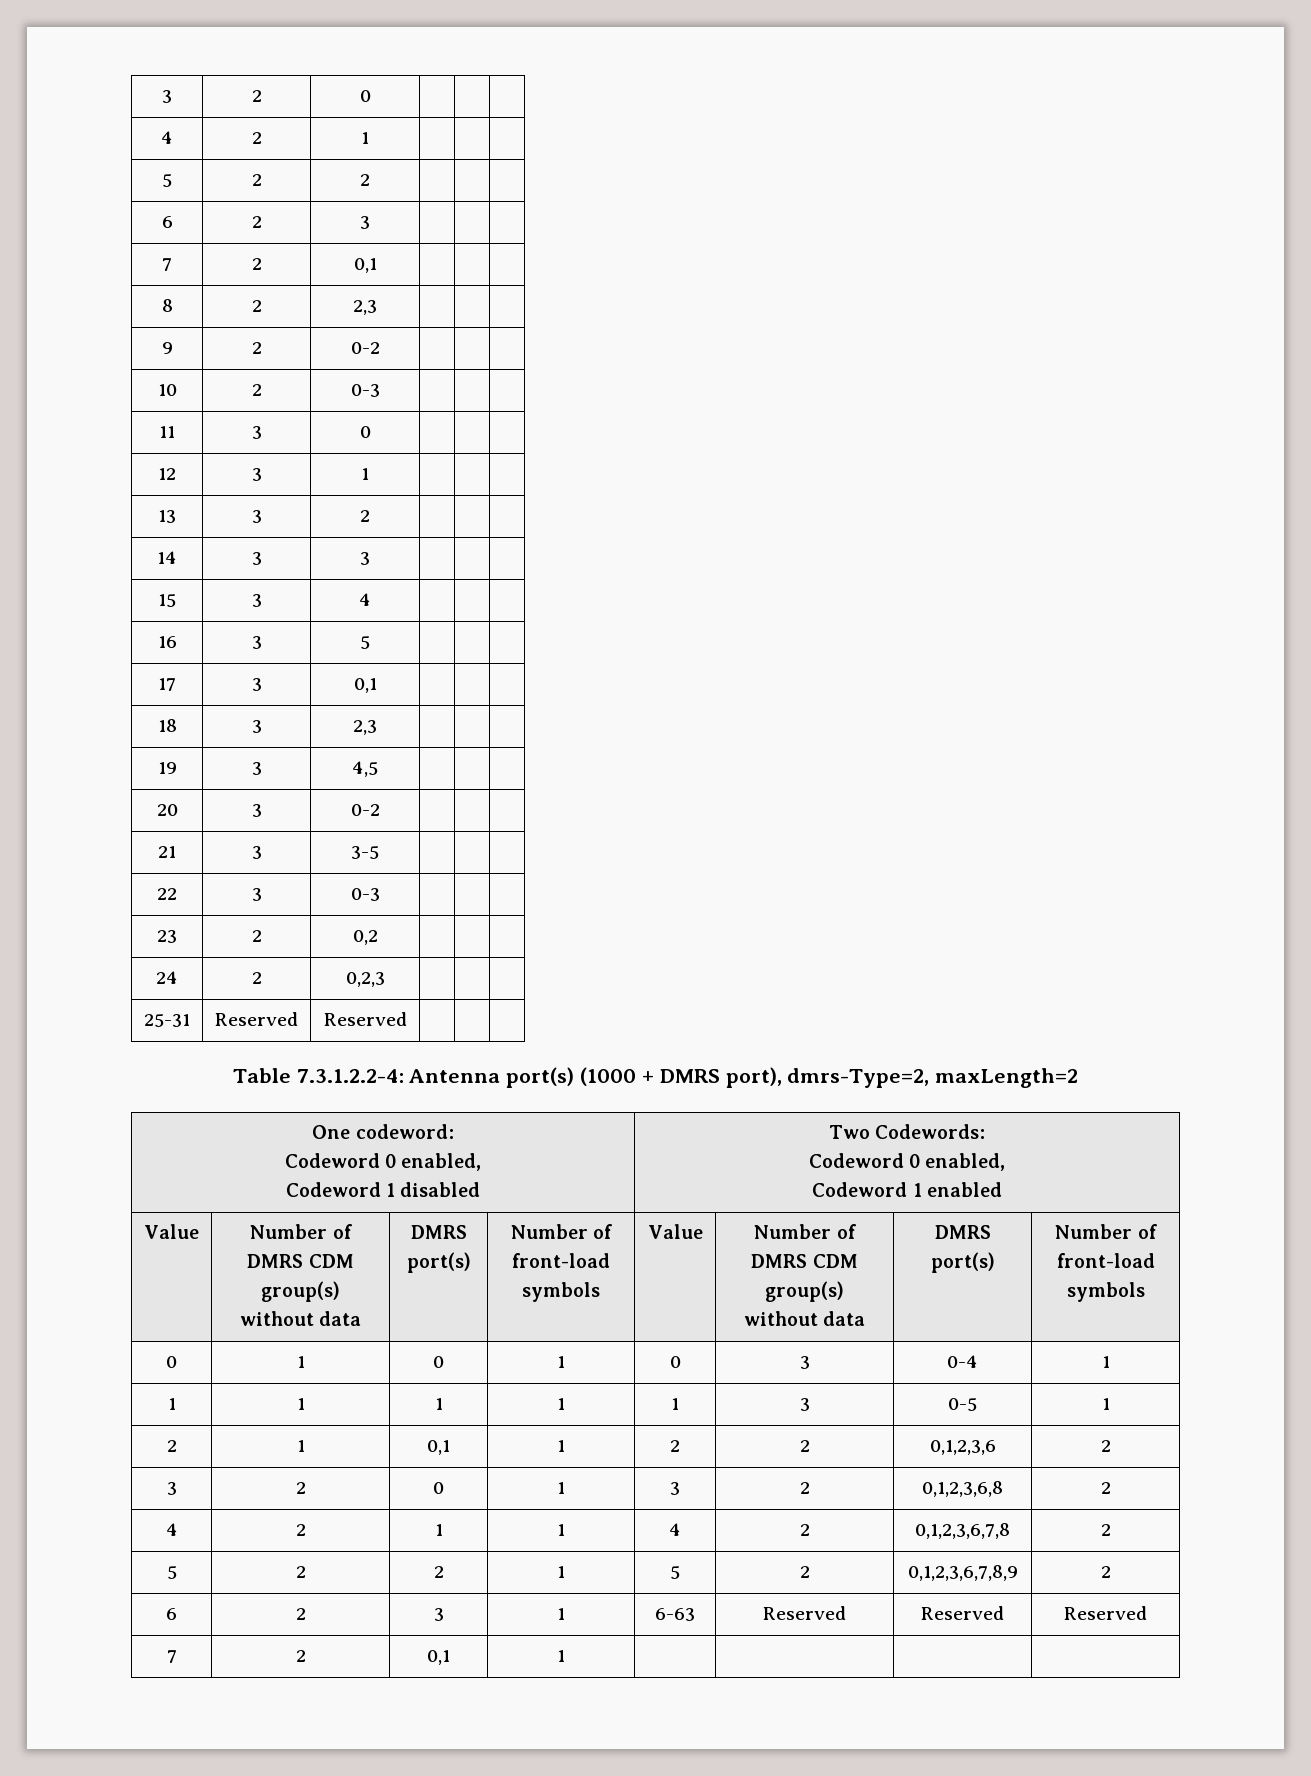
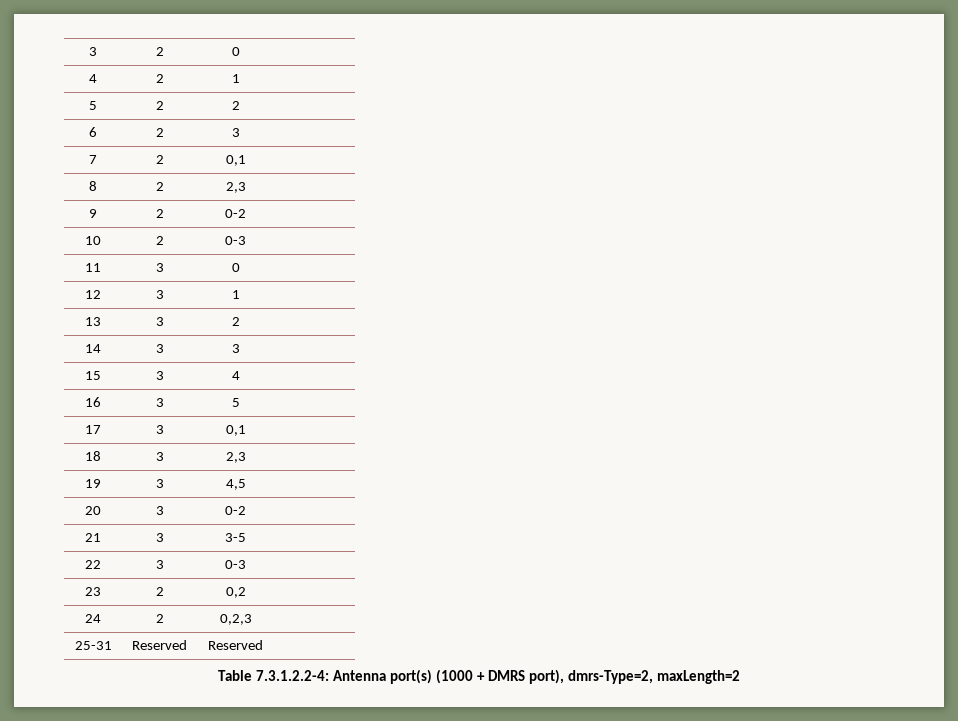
[312,1124,454,1139] [284,1153,482,1171] [285,1182,481,1197] [828,1124,986,1139] [808,1153,1006,1171] [812,1182,1002,1197] [144,1224,200,1239] [250,1224,352,1239] [247,1254,354,1268] [261,1281,340,1302] [239,1311,362,1326] [410,1225,467,1239] [406,1252,471,1273] [510,1224,613,1239] [512,1253,610,1268] [522,1282,600,1302] [647,1224,703,1239] [754,1224,856,1239] [751,1254,858,1268] [765,1281,844,1302] [743,1311,866,1326] [934,1225,991,1239] [930,1252,995,1273] [1055,1224,1157,1239] [1056,1253,1155,1268] [1066,1282,1145,1302] [166,1356,177,1368] [296,1356,305,1368] [433,1356,444,1368] [557,1356,565,1368] [669,1356,681,1368] [799,1356,810,1369] [947,1355,978,1368] [1101,1356,1110,1368] [167,1398,176,1410] [296,1398,305,1410] [434,1398,443,1410] [557,1398,565,1410] [671,1398,679,1410] [799,1398,810,1411] [948,1398,977,1411] [1101,1398,1110,1410] [166,1440,177,1452] [296,1440,305,1452] [427,1440,450,1455] [557,1440,565,1452] [670,1440,680,1452] [799,1440,810,1452] [929,1440,996,1455] [1100,1440,1111,1452] [166,1482,177,1495] [295,1482,306,1494] [433,1482,444,1494] [557,1482,565,1494] [670,1482,680,1495] [799,1482,810,1494] [922,1481,1003,1497] [1100,1482,1111,1494] [165,1523,178,1536] [295,1524,306,1536] [434,1524,443,1536] [557,1524,565,1536] [669,1523,681,1536] [799,1524,810,1536] [915,1523,1010,1539] [1100,1524,1111,1536] [166,1566,177,1579] [295,1566,306,1578] [433,1566,444,1578] [557,1566,565,1578] [670,1566,680,1579] [799,1566,810,1578] [907,1565,1018,1581] [1100,1566,1111,1578] [166,1608,177,1620] [295,1608,306,1620] [433,1608,444,1621] [557,1608,565,1620] [655,1608,695,1621] [763,1606,846,1620] [921,1606,1004,1620] [1064,1606,1147,1620] [166,1650,177,1663] [295,1650,306,1662] [427,1650,450,1665] [557,1650,565,1662] // One codeword: // Codeword 0 enabled, // Codeword 1 disabled | Two Codewords: // Codeword 0 enabled, // Codeword 1 enabled // Value | Number of DMRS CDM group(s) without data | DMRS port(s) | Number of front-load symbols | Value | Number of DMRS CDM group(s) without data | DMRS port(s) | Number of front-load symbols // 0 | 1 | 0 | 1 | 0 | 3 | 0-4 | 1 // 1 | 1 | 1 | 1 | 1 | 3 | 0-5 | 1 // 2 | 1 | 0,1 | 1 | 2 | 2 | 0,1,2,3,6 | 2 // 3 | 2 | 0 | 1 | 3 | 2 | 0,1,2,3,6,8 | 2 // 4 | 2 | 1 | 1 | 4 | 2 | 0,1,2,3,6,7,8 | 2 // 5 | 2 | 2 | 1 | 5 | 2 | 0,1,2,3,6,7,8,9 | 2 // 6 | 2 | 3 | 1 | 6-63 | Reserved | Reserved | Reserved // 7 | 2 | 0,1 | 1 | | | | -> (740, 677) none

